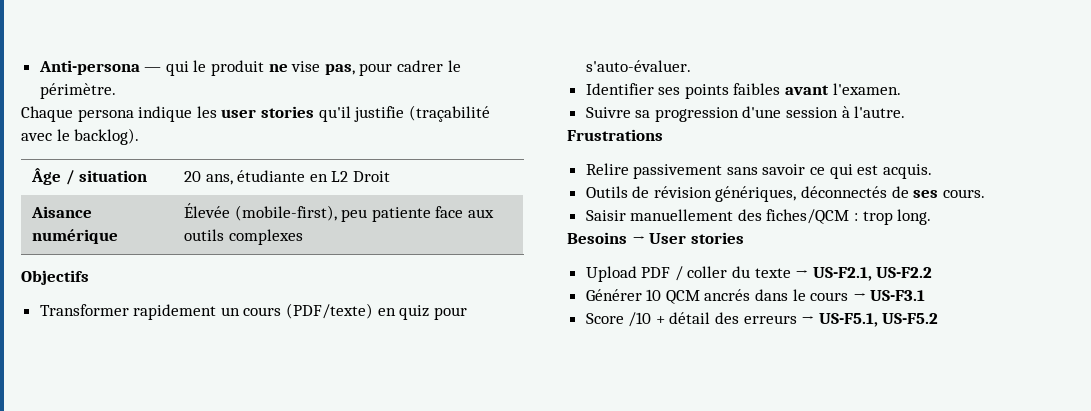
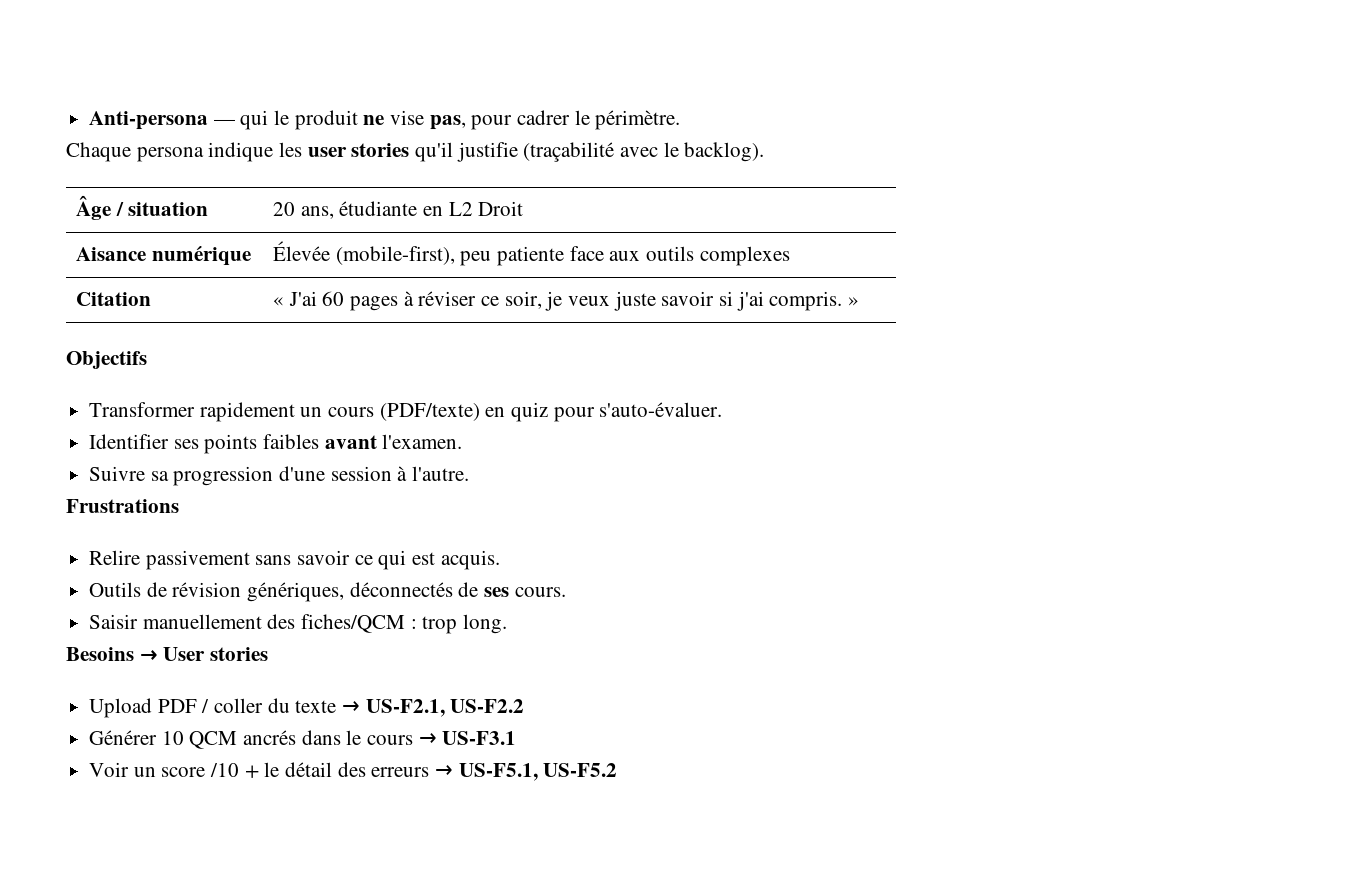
(303, 237) none -> [76,292,152,306] [273,291,860,311] // Citation | « J'ai 60 pages à réviser ce soir, je veux juste savoir si j'ai compris. »
[585,313,624,324] Score -> [89,762,206,777] Voir un score
(665, 320) none -> [264,762,280,777] le

